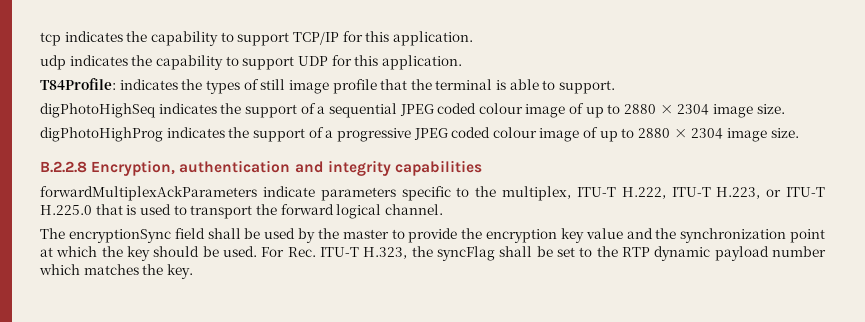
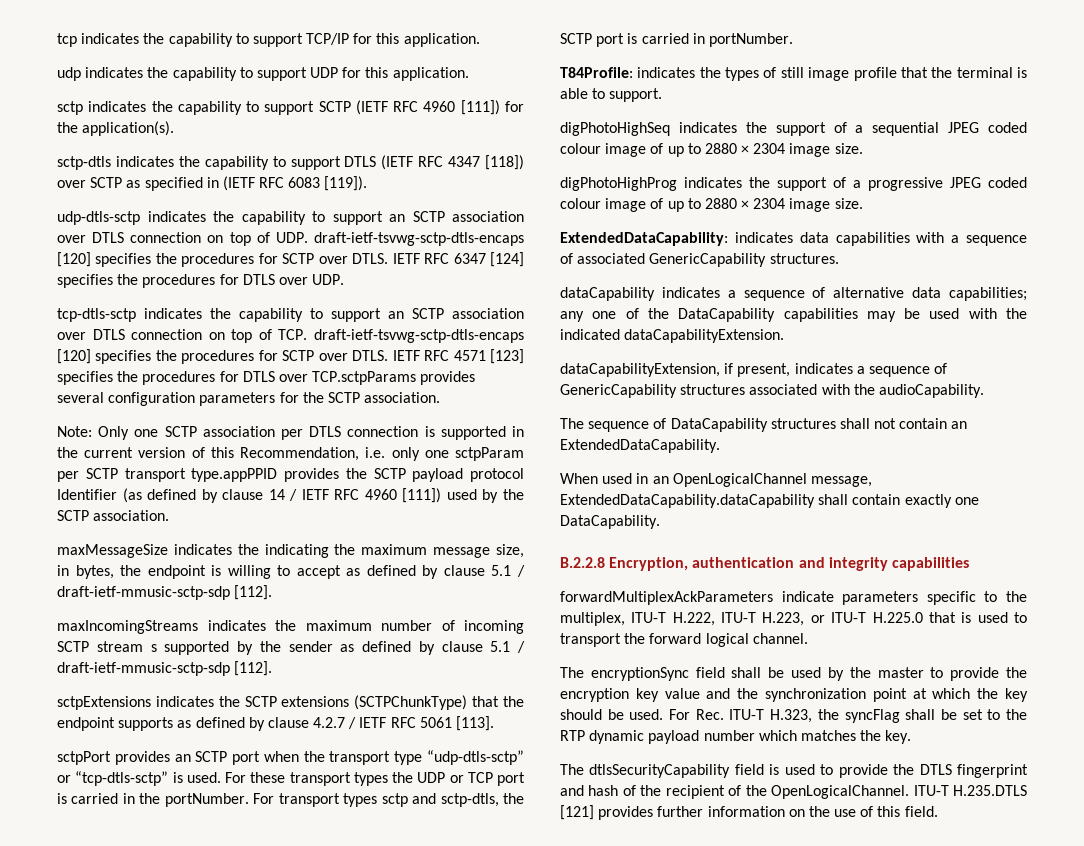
(462, 62) none -> [57,100,524,115] [57,121,175,136] [57,155,524,170] [57,176,368,191] [57,211,524,225] [57,232,524,246] [57,252,524,267] [57,274,345,288] [57,308,524,322] [57,329,524,343] [57,349,524,364] [57,371,476,385] [57,392,441,406] [57,426,524,440] [57,447,524,461] [57,468,524,482] [57,488,525,503] [57,510,170,521] [57,544,524,558] [57,565,525,579] [57,585,273,600] [57,620,524,634] [57,641,525,655] [57,661,273,676] [57,695,524,710] [57,716,495,731] [57,750,524,765] [57,771,525,786] [57,793,524,807] [560,33,793,47] // sctp indicates the capability to support SCTP (IETF RFC 4960 [111]) for the application(s). // sctp-dtls indicates the capability to support DTLS (IETF RFC 4347 [118]) over SCTP as specified in (IETF RFC 6083 [119]). // udp-dtls-sctp indicates the capability to support an SCTP association over DTLS connection on top of UDP. draft-ietf-tsvwg-sctp-dtls-encaps [120] specifies the procedures for SCTP over DTLS. IETF RFC 6347 [124] specifies the procedures for DTLS over UDP. // tcp-dtls-sctp indicates the capability to support an SCTP association over DTLS connection on top of TCP. draft-ietf-tsvwg-sctp-dtls-encaps [120] specifies the procedures for SCTP over DTLS. IETF RFC 4571 [123] specifies the procedures for DTLS over TCP.sctpParams provides several configuration parameters for the SCTP association. // Note: Only one SCTP association per DTLS connection is supported in the current version of this Recommendation, i.e. only one sctpParam per SCTP transport type.appPPID provides the SCTP payload protocol Identifier (as defined by clause 14 / IETF RFC 4960 [111]) used by the SCTP association. // maxMessageSize indicates the indicating the maximum message size, in bytes, the endpoint is willing to accept as defined by clause 5.1 / draft-ietf-mmusic-sctp-sdp [112]. // maxIncomingStreams indicates the maximum number of incoming SCTP stream s supported by the sender as defined by clause 5.1 / draft-ietf-mmusic-sctp-sdp [112]. // sctpExtensions indicates the SCTP extensions (SCTPChunkType) that the endpoint supports as defined by clause 4.2.7 / IETF RFC 5061 [113]. // sctpPort provides an SCTP port when the transport type “udp-dtls-sctp” or “tcp-dtls-sctp” is used. For these transport types the UDP or TCP port is carried in the portNumber. For transport types sctp and sctp-dtls, the SCTP port is carried in portNumber.
(799, 133) none -> [560,232,1027,246] [560,253,839,267] [560,287,1027,301] [560,308,1027,322] [560,329,785,343] [560,363,948,377] [560,384,984,398] [560,418,968,432] [560,439,720,453] [560,473,872,487] [560,494,979,508] [560,515,660,529] // ExtendedDataCapability: indicates data capabilities with a sequence of associated GenericCapability structures. // dataCapability indicates a sequence of alternative data capabilities; any one of the DataCapability capabilities may be used with the indicated dataCapabilityExtension. // dataCapabilityExtension, if present, indicates a sequence of GenericCapability structures associated with the audioCapability. // The sequence of DataCapability structures shall not contain an ExtendedDataCapability. // When used in an OpenLogicalChannel message, ExtendedDataCapability.dataCapability shall contain exactly one DataCapability.
(193, 271) none -> [560,764,1028,778] [560,785,1027,799] [560,805,938,820] // The dtlsSecurityCapability field is used to provide the DTLS fingerprint and hash of the recipient of the OpenLogicalChannel. ITU-T H.235.DTLS [121] provides further information on the use of this field.

